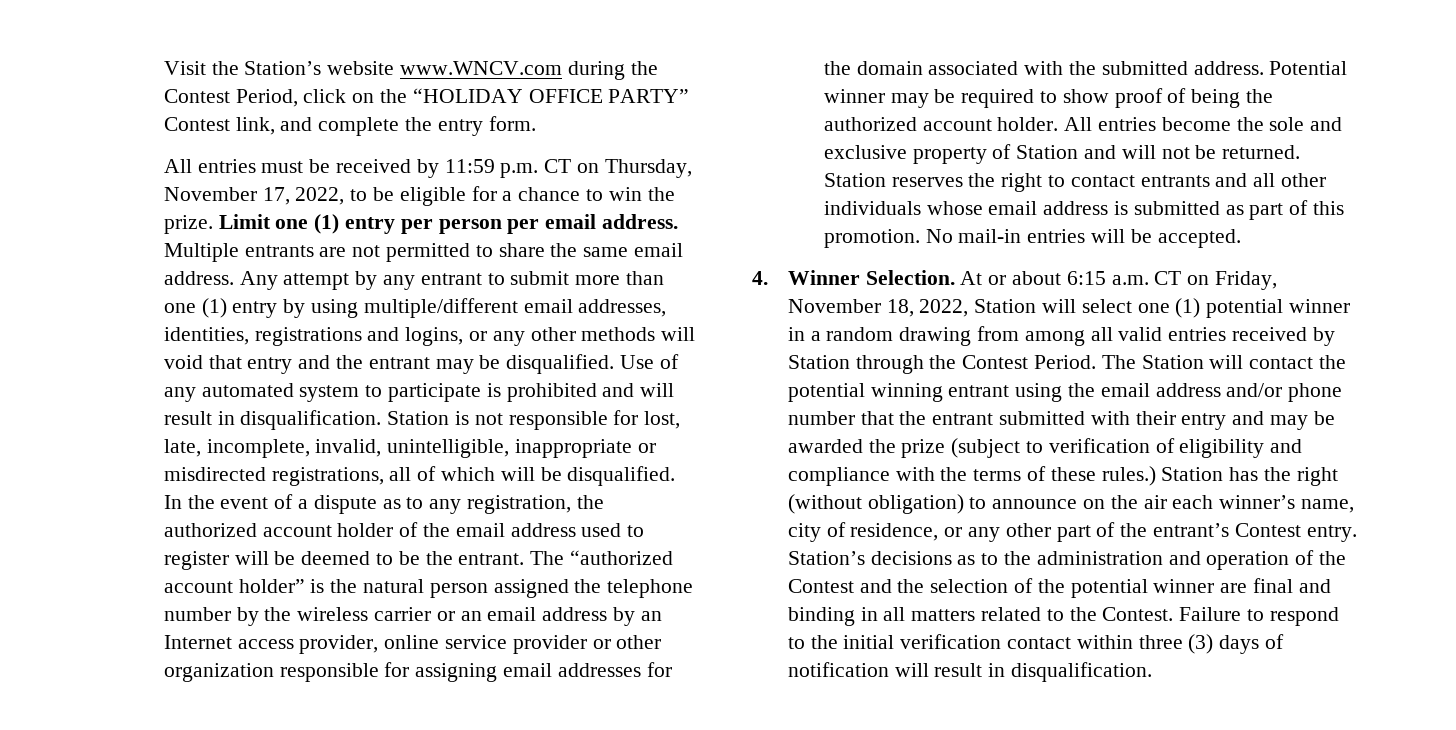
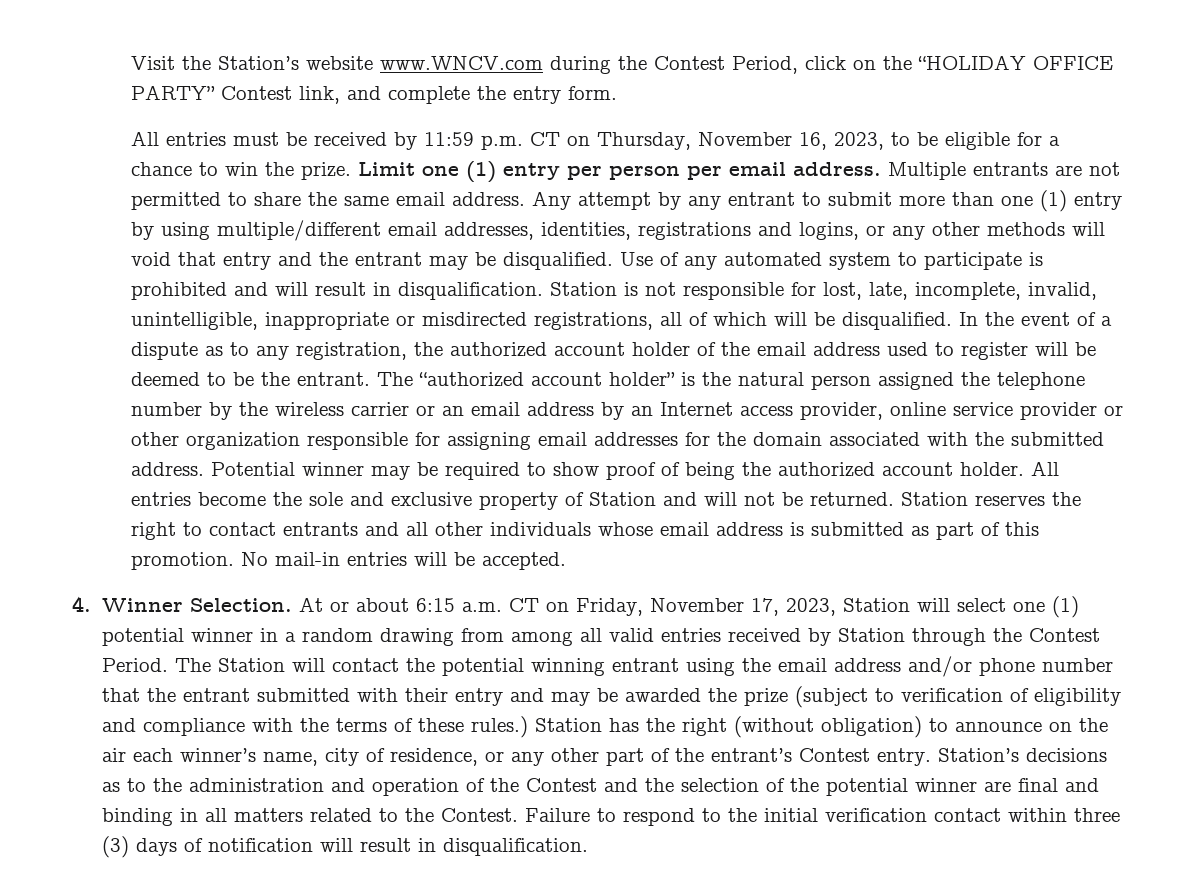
[262,187,345,205] 17, 2022, -> [799,132,885,150] 16, 2023,
[886,299,969,317] 18, 2022, -> [750,598,836,616] 17, 2023,

